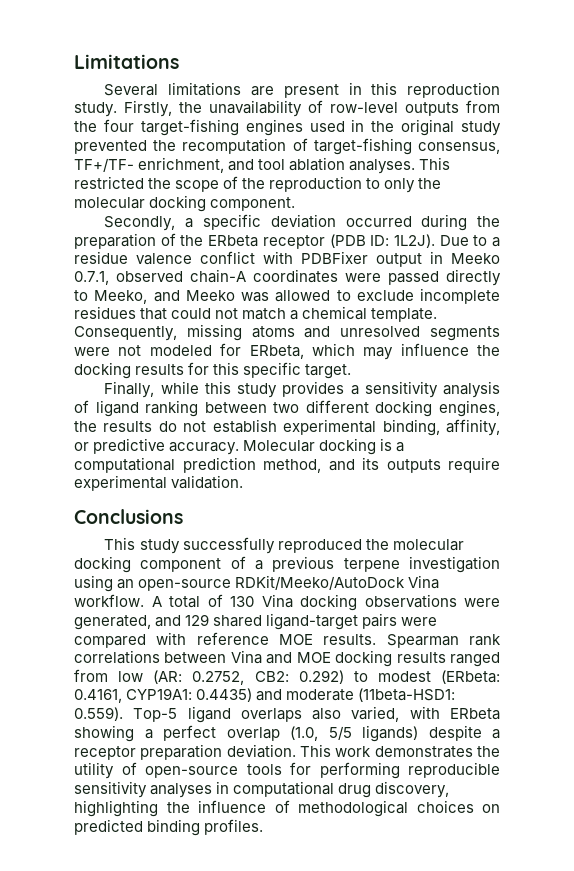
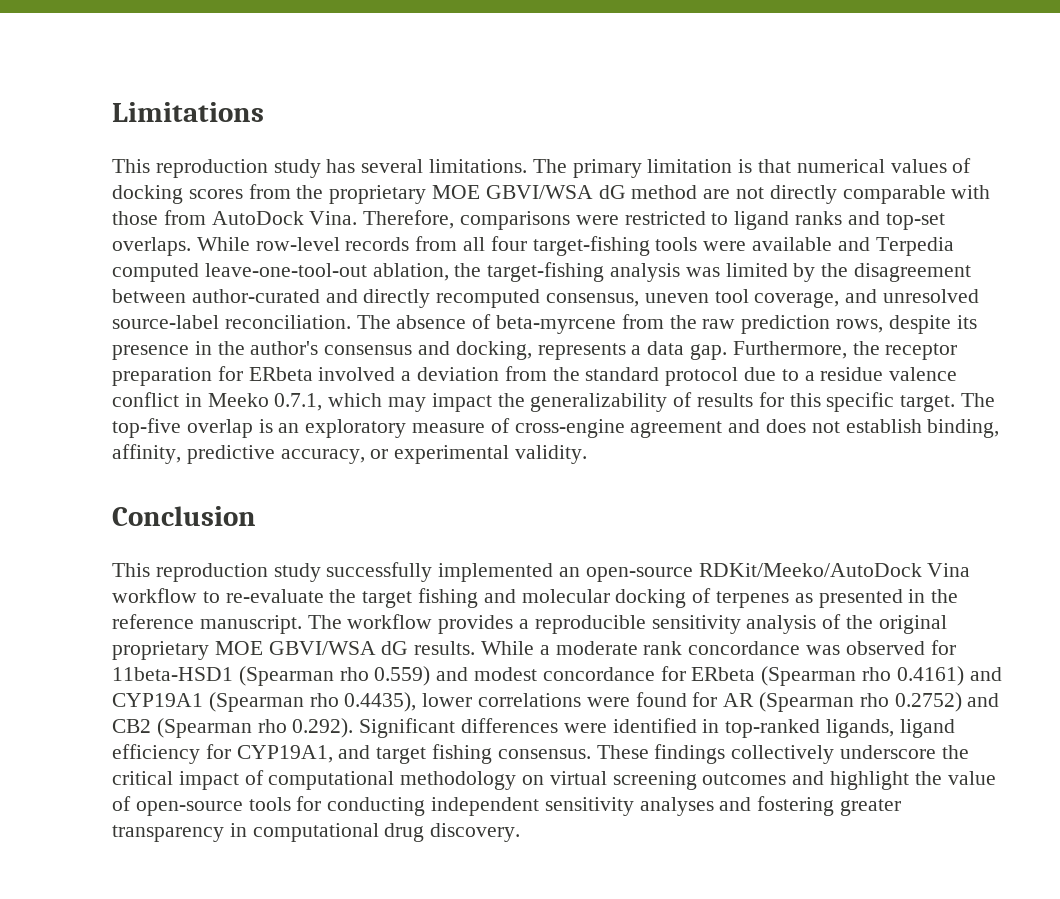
[104,82,500,98] [74,100,500,117] [74,119,501,136] [74,138,500,155] [74,157,451,174] [74,176,442,193] [74,195,296,212] [104,214,500,231] [74,233,469,249] Several limitations are present in this reproduction study. Firstly, the unavailability of row-level outputs from the four target-fishing engines used in the original study prevented the recomputation of target-fishing consensus, TF+/TF- enrichment, and tool ablation analyses. This restricted the scope of the reproduction to only the molecular docking component. // Secondly, a specific deviation occurred during the preparation of the ERbeta receptor (PDB ID: 1L2J). Due -> [112,158,972,178] [112,184,991,204] [112,210,945,230] [112,236,954,256] [112,262,972,282] [112,289,980,308] [112,314,977,334] [112,341,958,360] [112,366,777,386] This reproduction study has several limitations. The primary limitation is that numerical values of docking scores from the proprietary MOE GBVI/WSA dG method are not directly comparable with those from AutoDock Vina. Therefore, comparisons were restricted to ligand ranks and top-set overlaps. While row-level records from all four target-fishing tools were available and Terpedia computed leave-one-tool-out ablation, the target-fishing analysis was limited by the disagreement between author-curated and directly recomputed consensus, uneven tool coverage, and unresolved source-label reconciliation. The absence of beta-myrcene from the raw prediction rows, despite its presence in the author's consensus and docking, represents a data gap. Furthermore, the receptor preparation for ERbeta involved a deviation from the standard protocol due
[263,251,500,267] [74,269,501,286] [74,288,500,304] [74,306,438,322] [74,324,501,341] [74,343,500,360] [74,362,131,379] with PDBFixer output in Meeko 0.7.1, observed chain-A coordinates were passed directly to Meeko, and Meeko was allowed to exclude incomplete residues that could not match a chemical template. Consequently, missing atoms and unresolved segments were not modeled for ERbeta, which may influence the docking -> [184,392,693,412] in Meeko 0.7.1, which may impact the generalizability of
[104,381,501,398] [74,400,500,417] [74,421,177,432] // Finally, while this study provides a sensitivity analysis of ligand ranking between two different docking engines, the results do -> [961,393,996,407] [112,418,807,438] The top-five overlap is an exploratory measure of cross-engine agreement and does
[283,419,377,435] experimental -> (922, 426) none
[74,438,405,455] [74,457,500,473] [74,475,244,491] [74,509,183,524] [104,537,136,550] or predictive accuracy. Molecular docking is a computational prediction method, and its outputs require experimental validation. // Conclusions // This -> [186,445,588,464] [112,506,256,526] [112,563,268,582] predictive accuracy, or experimental validity. // Conclusion // This reproduction
[277,539,464,553] [74,556,500,573] [74,575,440,592] [74,594,500,611] [74,613,438,630] [74,632,502,648] [74,650,501,667] [74,669,500,685] [74,688,456,703] [74,706,500,723] [74,725,500,742] [74,744,500,760] [74,762,500,779] [74,781,450,798] [74,800,500,817] [74,819,264,836] reproduced the molecular docking component of a previous terpene investigation using an open-source RDKit/Meeko/AutoDock Vina workflow. A total of 130 Vina docking observations were generated, and 129 shared ligand-target pairs were compared with reference MOE results. Spearman rank correlations between Vina and MOE docking results ranged from low (AR: 0.2752, CB2: 0.292) to modest (ERbeta: 0.4161, CYP19A1: 0.4435) and moderate (11beta-HSD1: 0.559). Top-5 ligand overlaps also varied, with ERbeta showing a perfect overlap (1.0, 5/5 ligands) despite a receptor preparation deviation. This work demonstrates the utility of open-source tools for performing reproducible sensitivity analyses in computational drug discovery, highlighting the influence of methodological choices on predicted binding profiles. -> [438,563,971,582] [112,588,959,608] [112,614,947,634] [112,640,956,660] [112,666,1002,686] [112,692,1000,712] [112,718,955,738] [112,744,969,764] [112,770,996,790] [112,796,902,816] [112,823,521,842] implemented an open-source RDKit/Meeko/AutoDock Vina workflow to re-evaluate the target fishing and molecular docking of terpenes as presented in the reference manuscript. The workflow provides a reproducible sensitivity analysis of the original proprietary MOE GBVI/WSA dG results. While a moderate rank concordance was observed for 11beta-HSD1 (Spearman rho 0.559) and modest concordance for ERbeta (Spearman rho 0.4161) and CYP19A1 (Spearman rho 0.4435), lower correlations were found for AR (Spearman rho 0.2752) and CB2 (Spearman rho 0.292). Significant differences were identified in top-ranked ligands, ligand efficiency for CYP19A1, and target fishing consensus. These findings collectively underscore the critical impact of computational methodology on virtual screening outcomes and highlight the value of open-source tools for conducting independent sensitivity analyses and fostering greater transparency in computational drug discovery.

